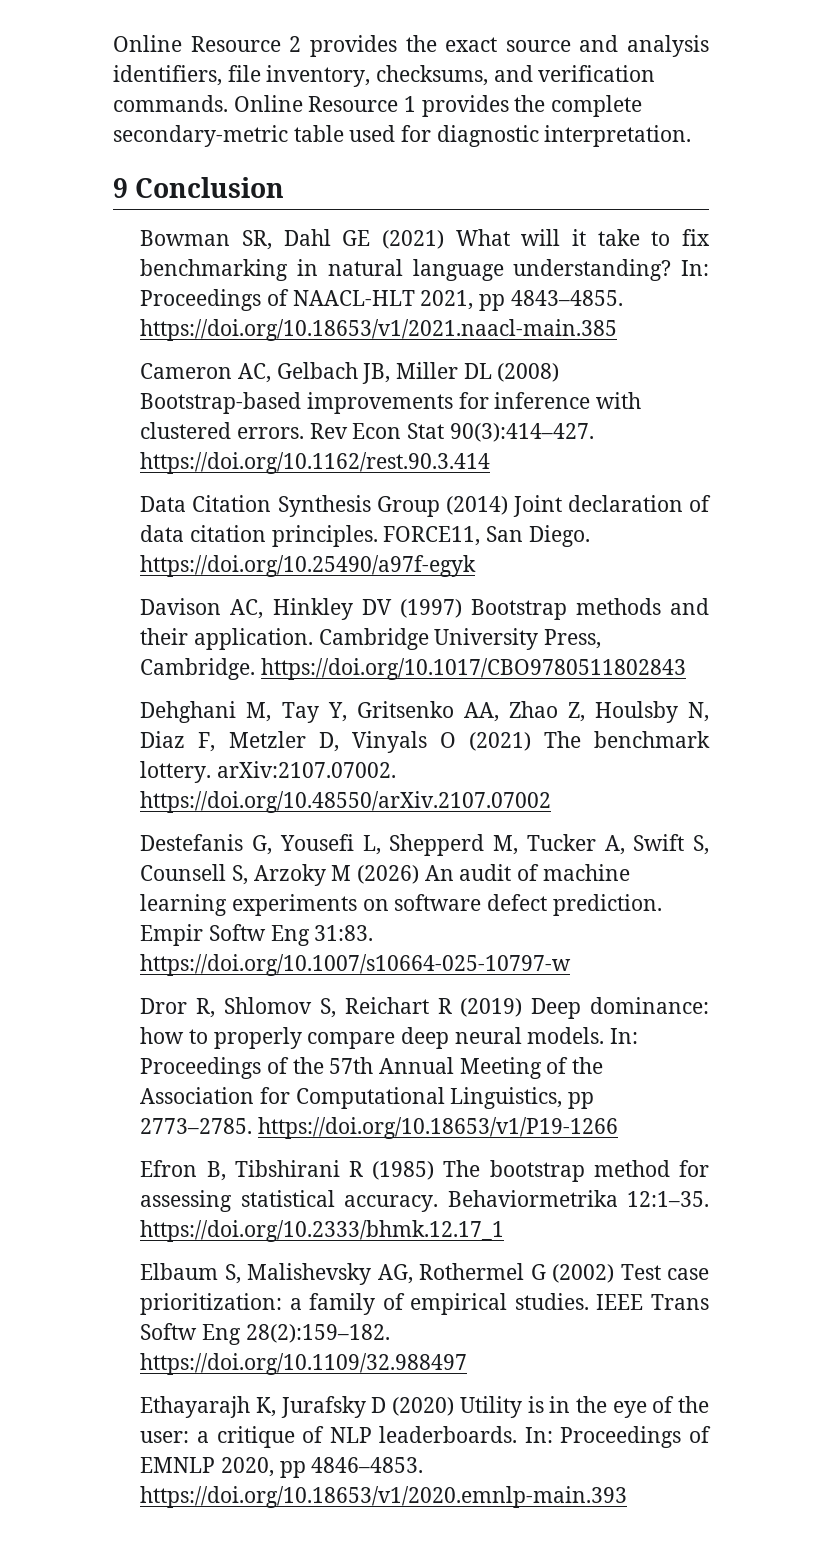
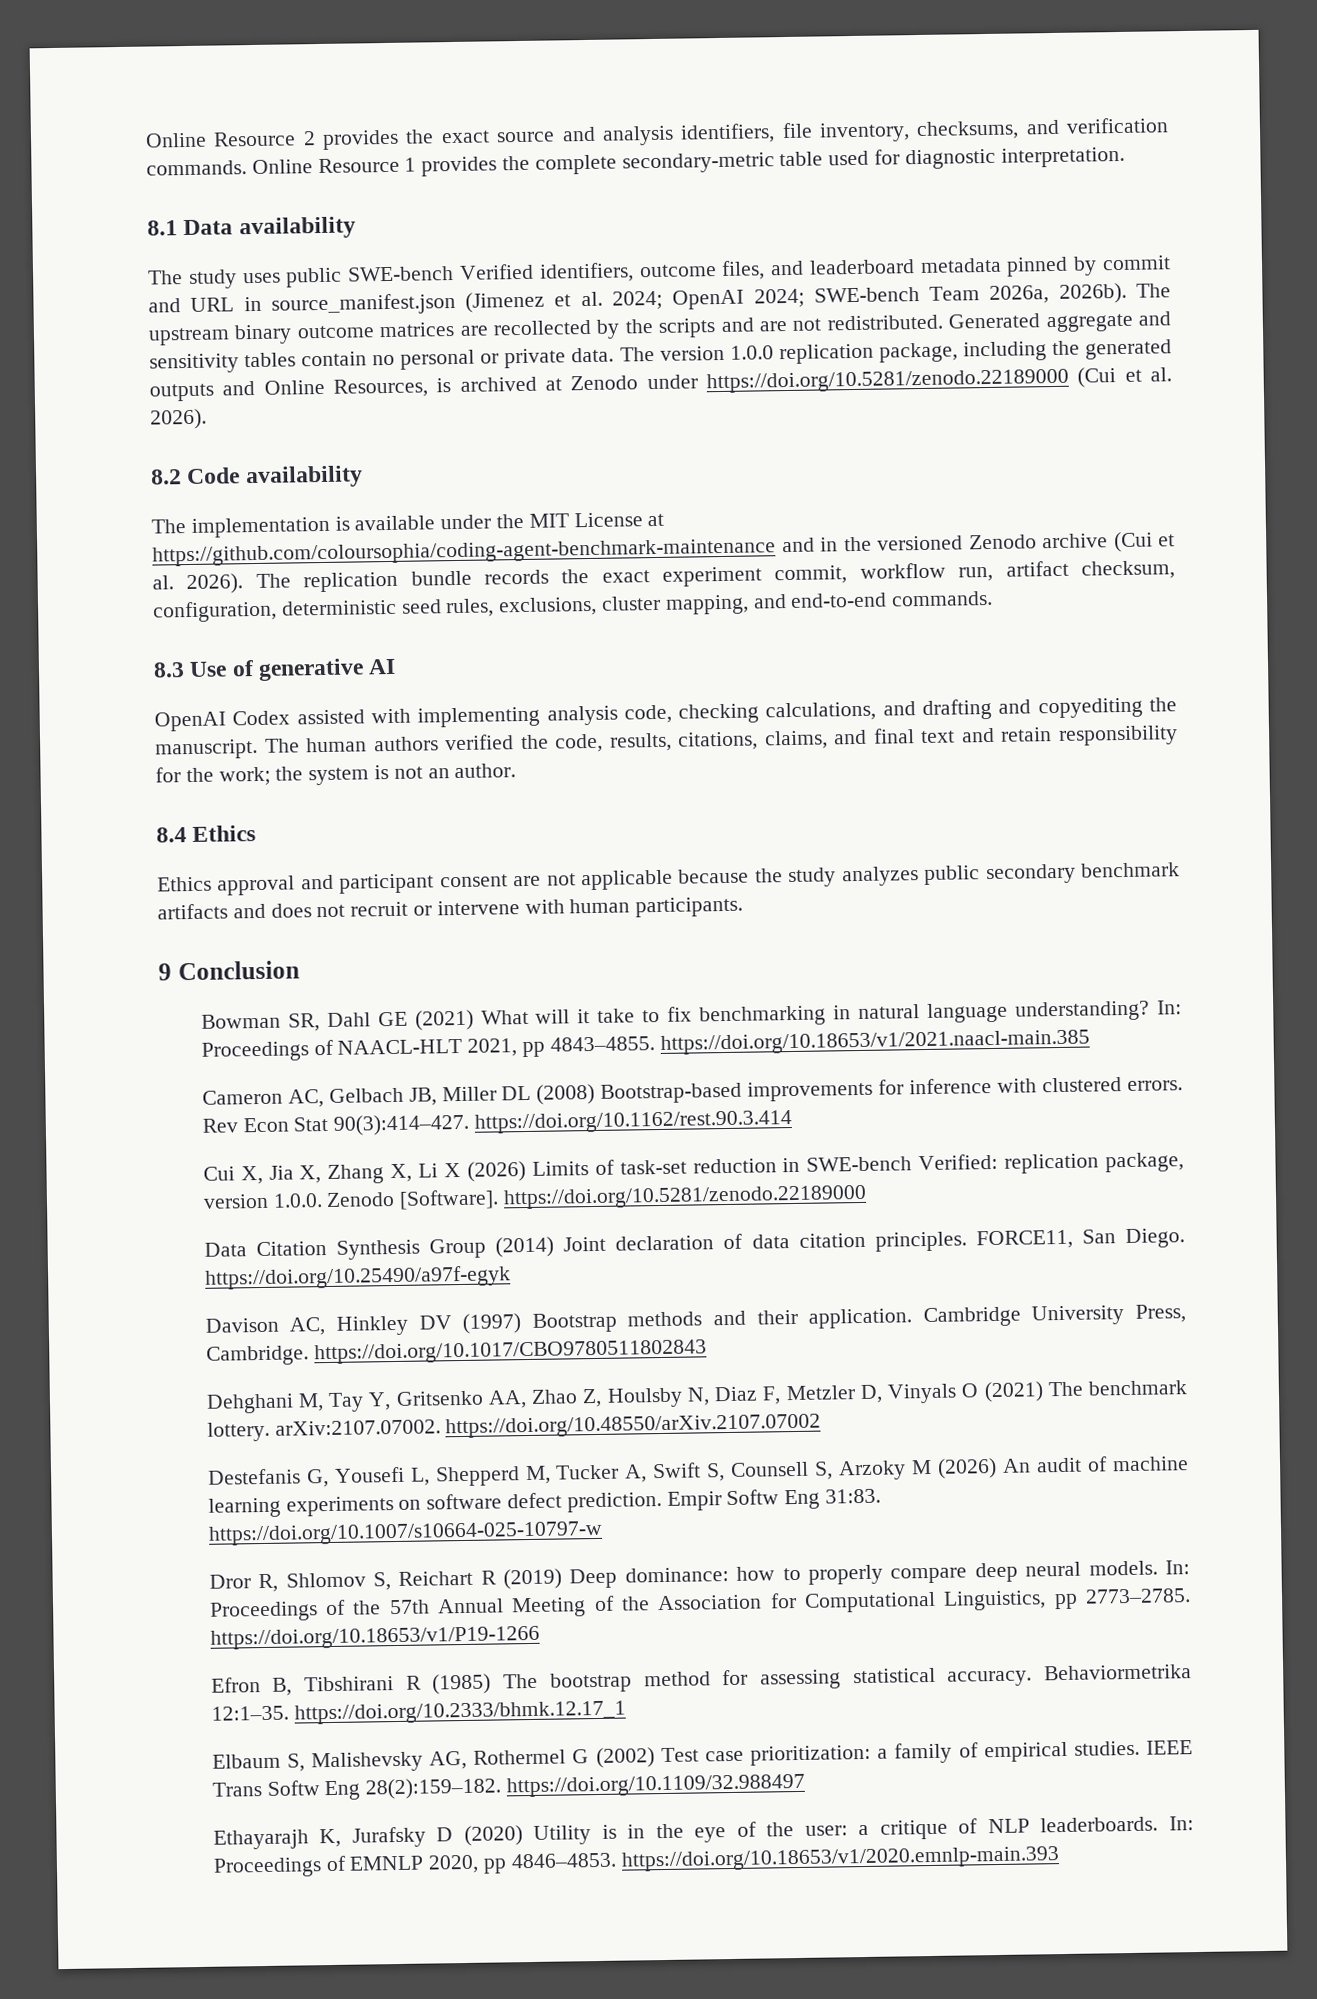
(692, 136) none -> [147,216,356,240] [148,255,1172,289] [148,282,1172,316] [148,311,1171,346] [149,339,1173,374] [149,367,1172,402] [150,408,207,430] [150,465,363,489] [151,512,665,538] [152,531,1175,567] [152,560,1175,595] [152,590,994,623] [153,658,397,681] [154,697,1177,732] [155,725,1178,760] [155,763,517,786] [156,825,257,843] [157,862,1180,896] [157,896,744,920] // 8.1 Data availability // The study uses public SWE-bench Verified identifiers, outcome files, and leaderboard metadata pinned by commit and URL in source_manifest.json (Jimenez et al. 2024; OpenAI 2024; SWE-bench Team 2026a, 2026b). The upstream binary outcome matrices are recollected by the scripts and are not redistributed. Generated aggregate and sensitivity tables contain no personal or private data. The version 1.0.0 replication package, including the generated outputs and Online Resources, is archived at Zenodo under https://doi.org/10.5281/zenodo.22189000 (Cui et al. 2026). // 8.2 Code availability // The implementation is available under the MIT License at https://github.com/coloursophia/coding-agent-benchmark-maintenance and in the versioned Zenodo archive (Cui et al. 2026). The replication bundle records the exact experiment commit, workflow run, artifact checksum, configuration, deterministic seed rules, exclusions, cluster mapping, and end-to-end commands. // 8.3 Use of generative AI // OpenAI Codex assisted with implementing analysis code, checking calculations, and drafting and copyediting the manuscript. The human authors verified the code, results, citations, claims, and final text and retain responsibility for the work; the system is not an author. // 8.4 Ethics // Ethics approval and participant consent are not applicable because the study analyzes public secondary benchmark artifacts and does not recruit or intervene with human participants.
(491, 463) none -> [202,1152,1184,1185] [202,1184,867,1210] // Cui X, Jia X, Zhang X, Li X (2026) Limits of task-set reduction in SWE-bench Verified: replication package, version 1.0.0. Zenodo [Software]. https://doi.org/10.5281/zenodo.22189000

